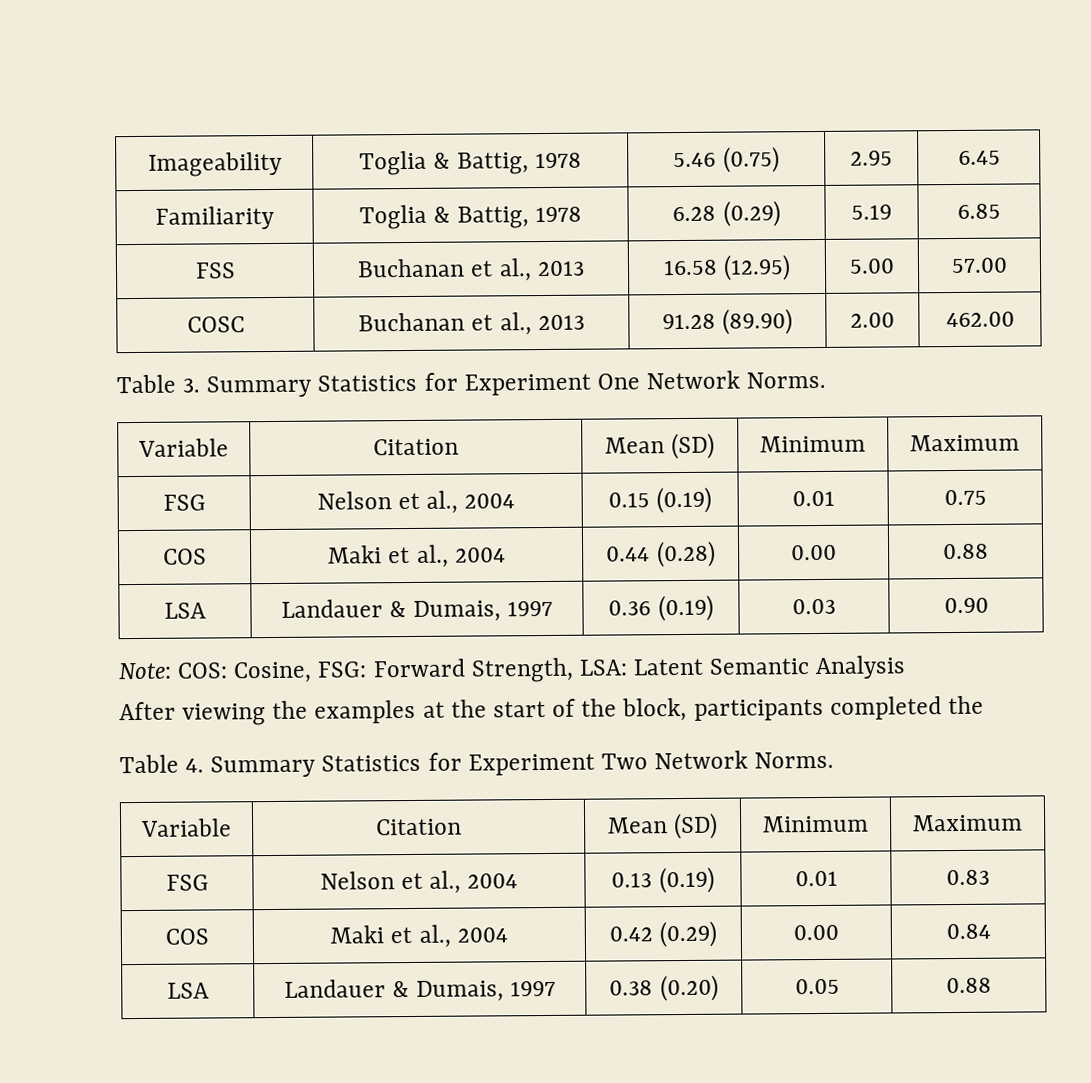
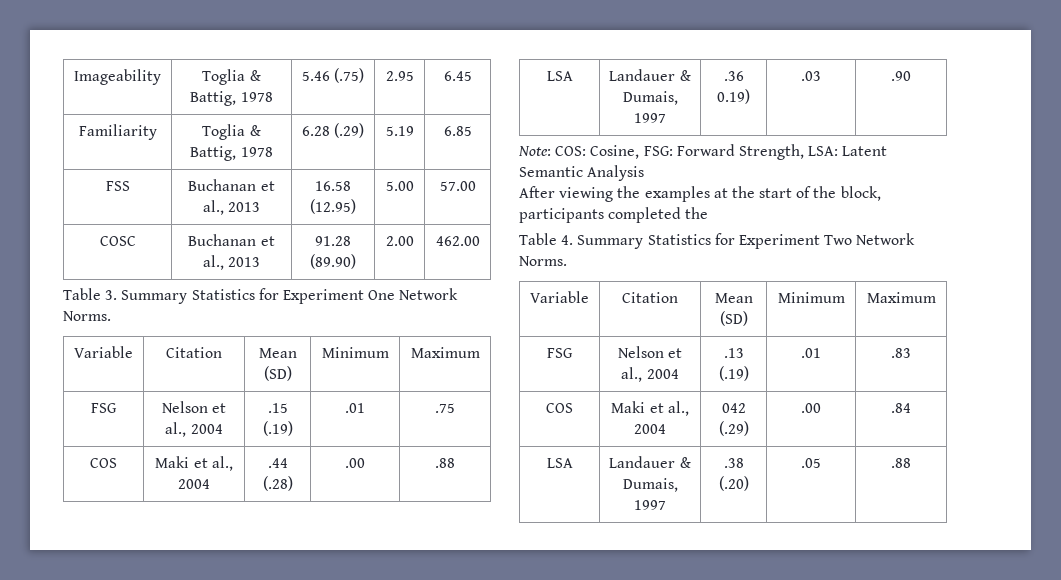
[722,146,780,173] (0.75) -> [334,68,365,83] (.75)
[722,200,781,227] (0.29) -> [334,123,365,138] (.29)
[607,486,713,514] [791,490,835,507] [943,489,987,506] [163,548,207,565] [328,544,506,568] [606,540,716,568] [791,544,837,561] [943,543,989,560] [164,602,207,619] [281,599,553,622] [608,594,714,622] [792,598,836,615] [943,597,989,614] 0.15 (0.19) | 0.01 | 0.75 // COS | Maki et al., 2004 | 0.44 (0.28) | 0.00 | 0.88 // LSA | Landauer & Dumais, 1997 | 0.36 (0.19) | 0.03 | 0.90 -> [267,403,288,413] [262,421,293,436] [345,403,365,413] [435,403,455,413] [90,458,117,468] [155,456,233,471] [178,479,210,489] [267,458,288,468] [262,476,293,491] [345,458,365,468] [435,458,455,468] [546,71,573,81] [609,69,691,81] [622,91,678,105] [634,113,666,123] [723,71,744,81] [717,89,750,104] [801,71,821,81] [891,71,911,81] .15 (.19) | .01 | .75 // COS | Maki et al., 2004 | .44 (.28) | .00 | .88 // LSA | Landauer & Dumais, 1997 | .36 0.19) | .03 | .90
[611,866,715,894] [794,870,838,887] [946,869,990,886] [165,928,209,945] [330,924,508,948] [608,920,718,948] [793,924,839,941] [945,923,991,940] [167,982,210,999] [284,979,556,1002] [609,974,719,1002] [794,978,840,995] [946,977,992,994] 0.13 (0.19) | 0.01 | 0.83 // COS | Maki et al., 2004 | 0.42 (0.29) | 0.00 | 0.84 // LSA | Landauer & Dumais, 1997 | 0.38 (0.20) | 0.05 | 0.88 -> [723,348,744,358] [718,366,749,381] [801,348,821,358] [891,348,911,358] [546,403,573,413] [611,401,689,416] [634,424,666,434] [721,403,746,413] [718,421,749,436] [801,403,821,413] [891,403,911,413] [546,458,573,468] [609,456,691,468] [622,478,678,492] [634,500,666,510] [723,458,744,468] [718,476,749,491] [801,458,821,468] [891,458,911,468] .13 (.19) | .01 | .83 // COS | Maki et al., 2004 | 042 (.29) | .00 | .84 // LSA | Landauer & Dumais, 1997 | .38 (.20) | .05 | .88

